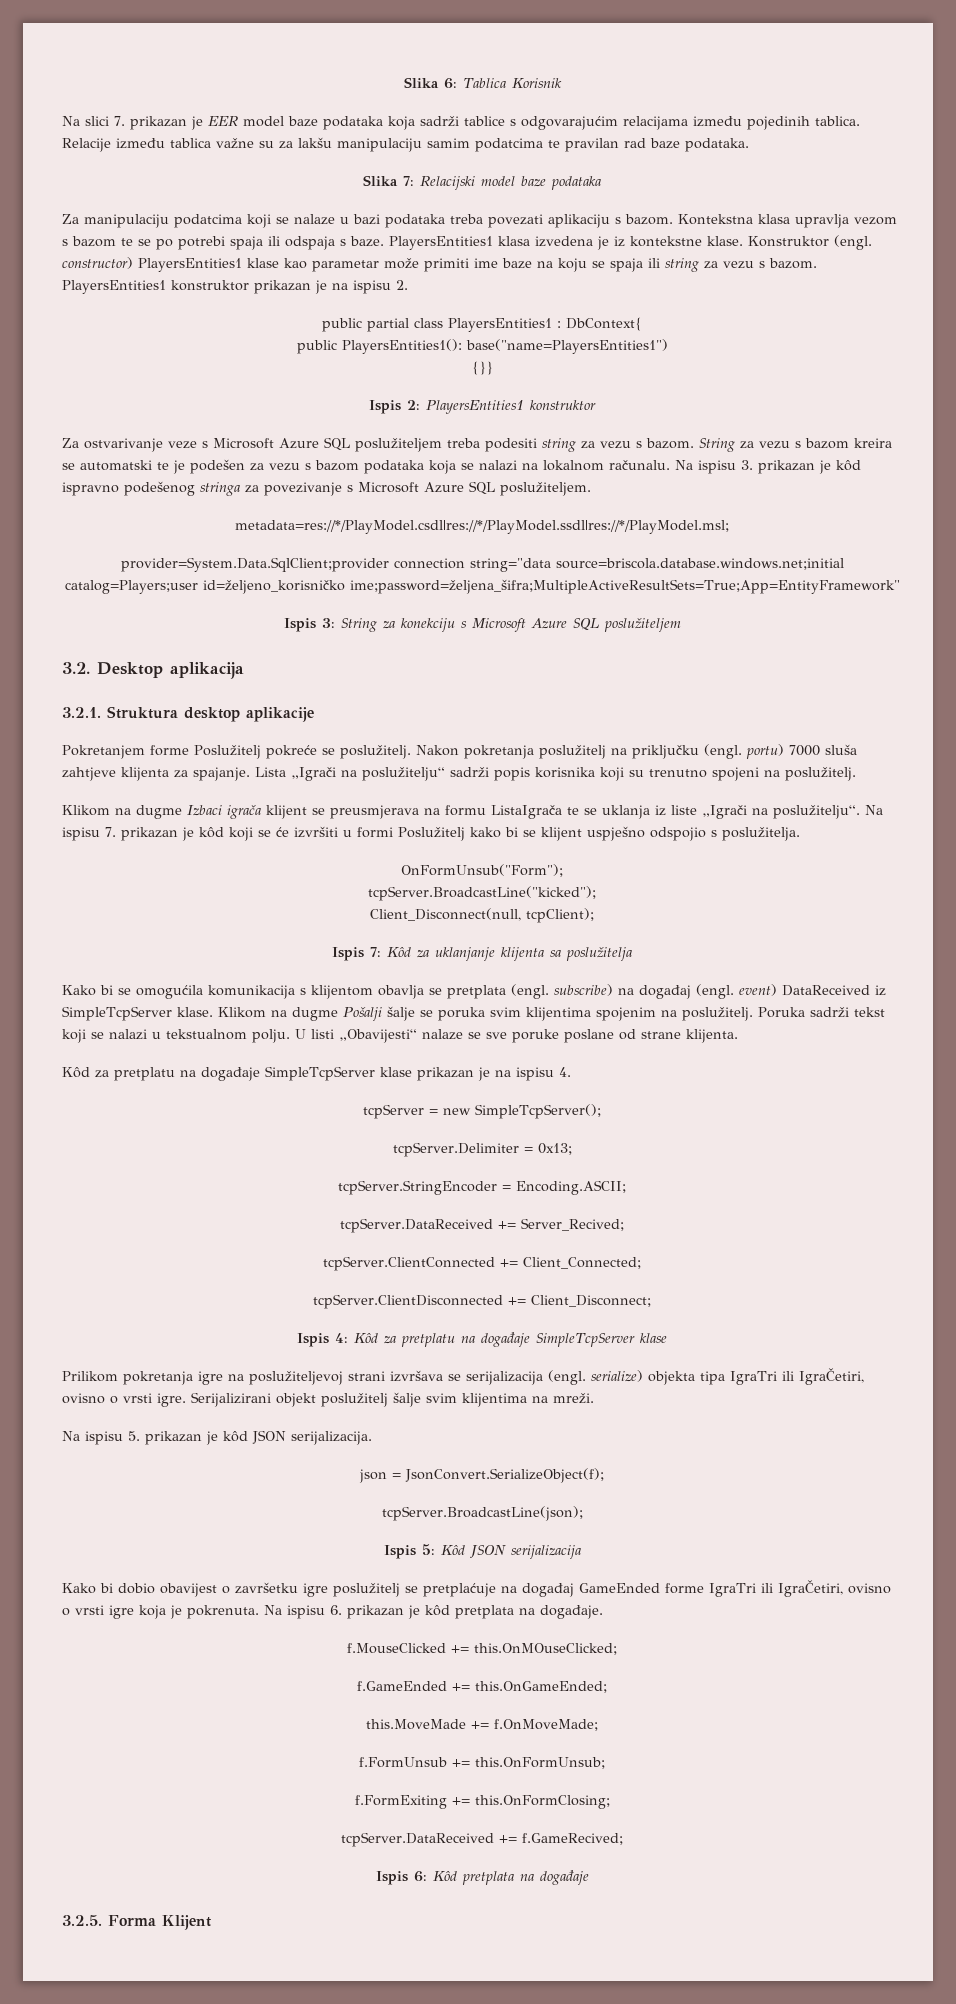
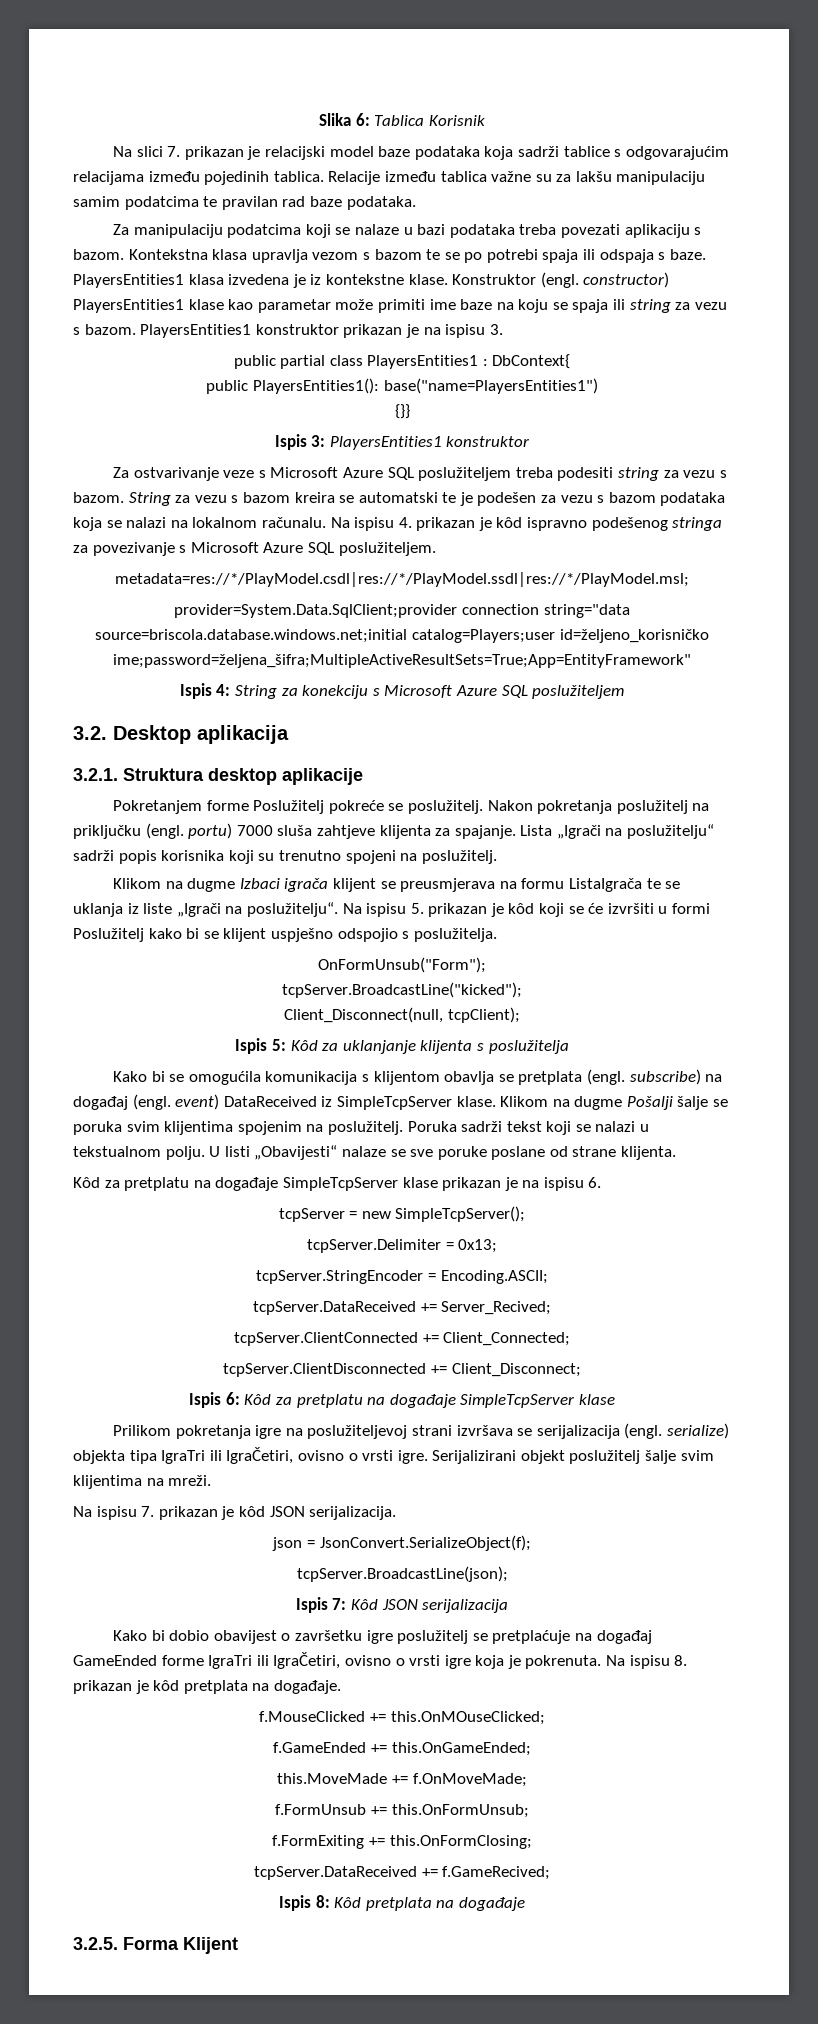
[208,116,238,127] EER -> [264,146,325,160] relacijski
[363,175,601,190] // Slika 7: Relacijski model baze podataka -> (416, 203) none
[396,280,408,290] 2. -> [489,324,503,335] 3.
[407,400,420,410] 2: -> [311,435,326,447] 3:
[741,460,753,470] 3. -> [398,517,412,528] 4.
[321,618,335,628] 3: -> [216,684,231,696] 4:
[105,827,116,837] 7. -> [410,903,424,914] 5.
[370,947,381,957] 7: -> [272,1039,287,1051] 5:
[550,950,561,957] sa -> [476,1043,484,1051] s
[558,1067,571,1077] 4. -> [588,1177,602,1188] 6.
[335,1333,349,1343] 4: -> [225,1392,240,1405] 6:
[128,1431,140,1441] 5. -> [141,1506,155,1517] 7.
[421,1544,435,1555] 5: -> [332,1598,347,1610] 7:
[330,1605,342,1615] 6. -> [674,1655,688,1666] 8.
[413,1871,427,1882] 6: -> [315,1895,330,1908] 8:

